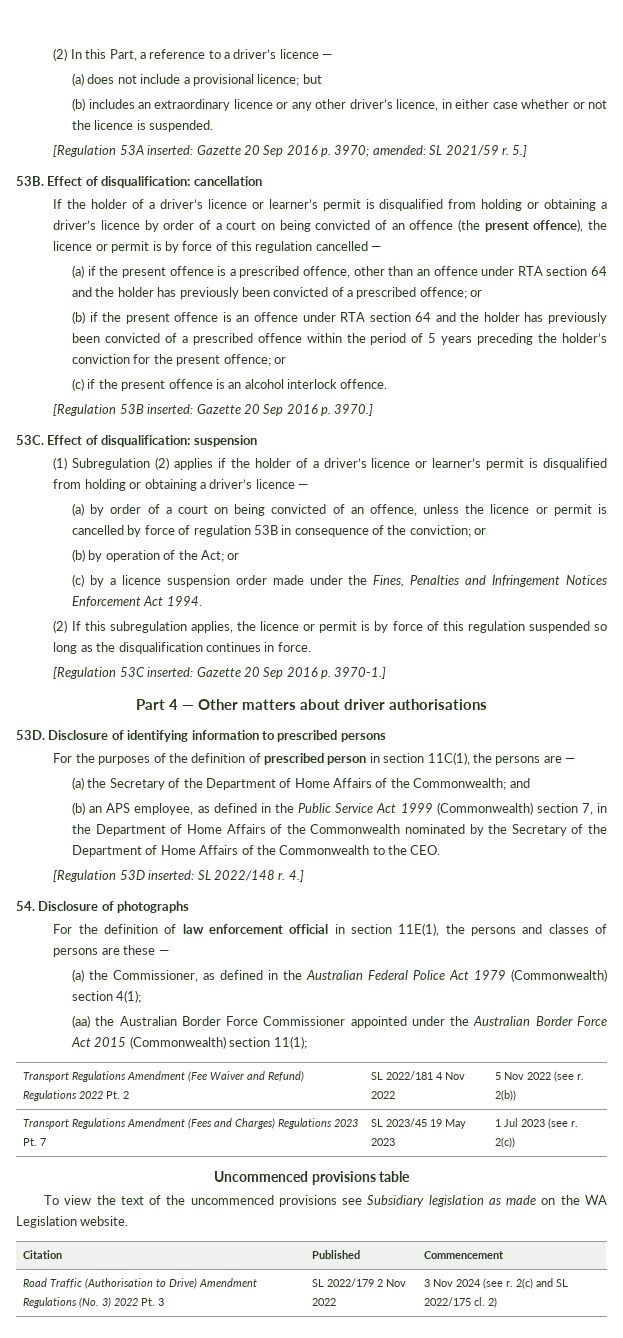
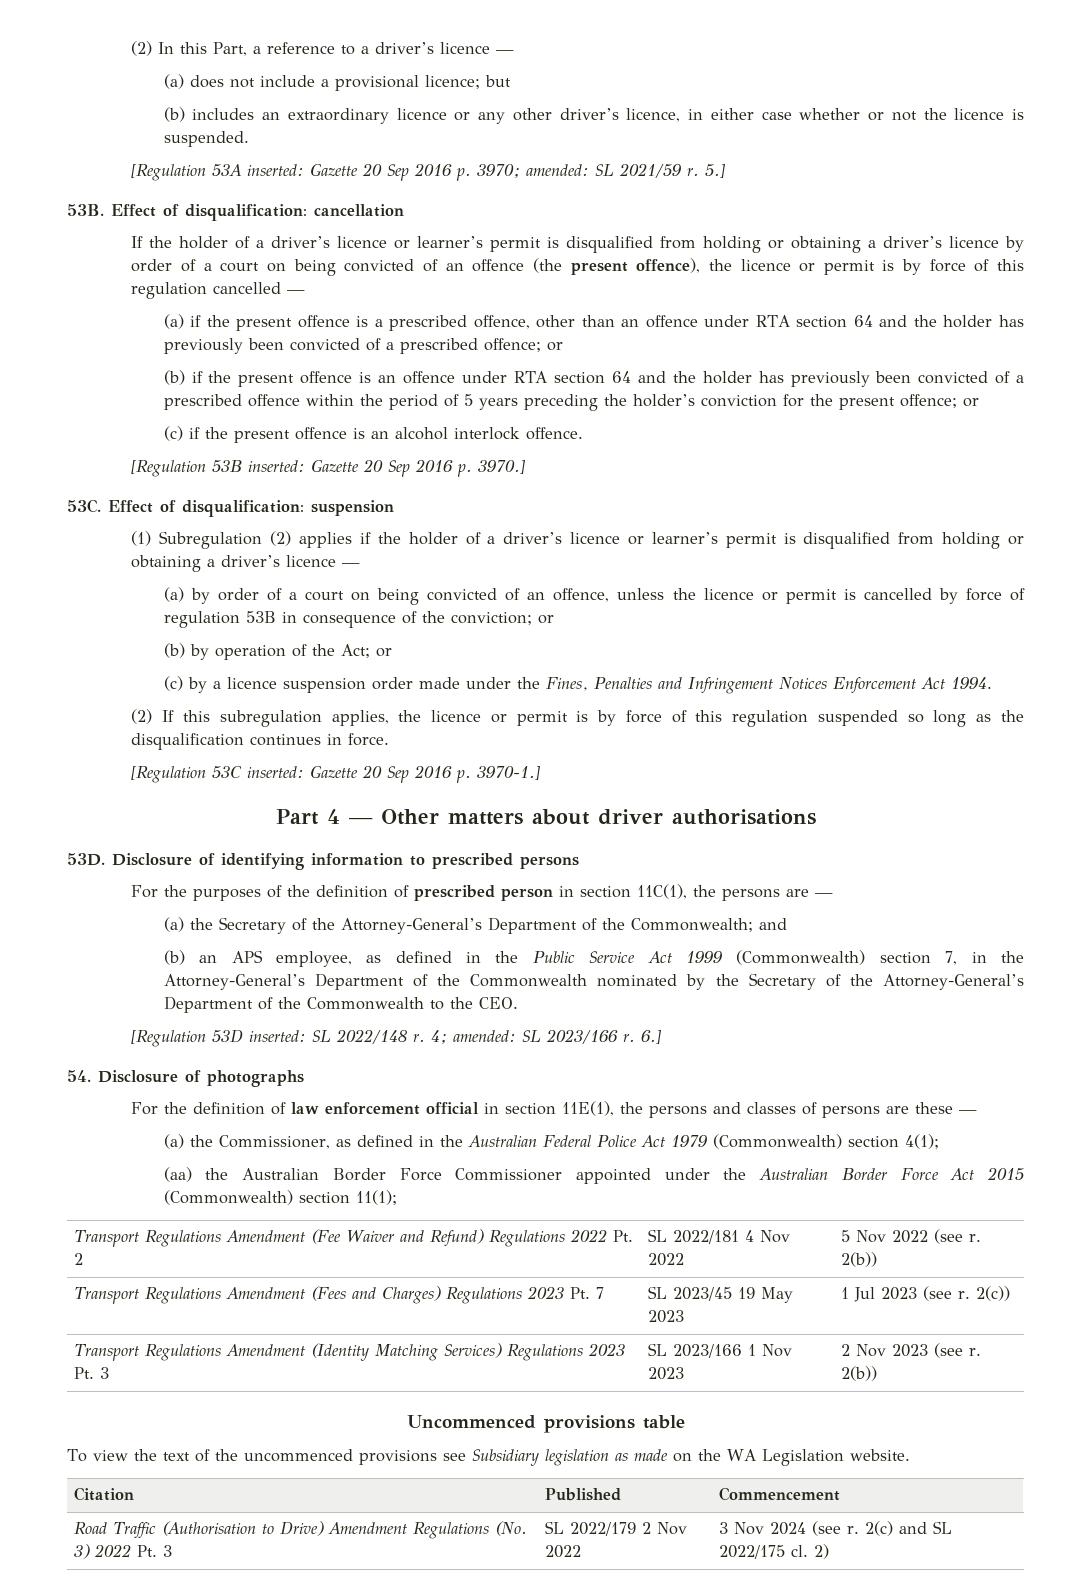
[205,778,388,790] Department of Home Affairs of -> [340,917,597,934] Attorney-General’s Department of
[95,824,283,836] Department of Home Affairs of -> [163,973,428,990] Attorney-General’s Department of
[72,845,254,857] Department of Home Affairs of -> [883,974,1025,990] [163,996,273,1013] Attorney-General’s Department of
[288,870,304,882] 4.] -> [431,1029,663,1044] 4; amended: SL 2023/166 r. 6.]
(515, 1142) none -> [73,1343,625,1361] [73,1367,109,1379] [647,1343,792,1358] [647,1367,684,1380] [840,1343,981,1358] [840,1366,877,1381] // Transport Regulations Amendment (Identity Matching Services) Regulations 2023 Pt. 3 | SL 2023/166 1 Nov 2023 | 2 Nov 2023 (see r. 2(b))

